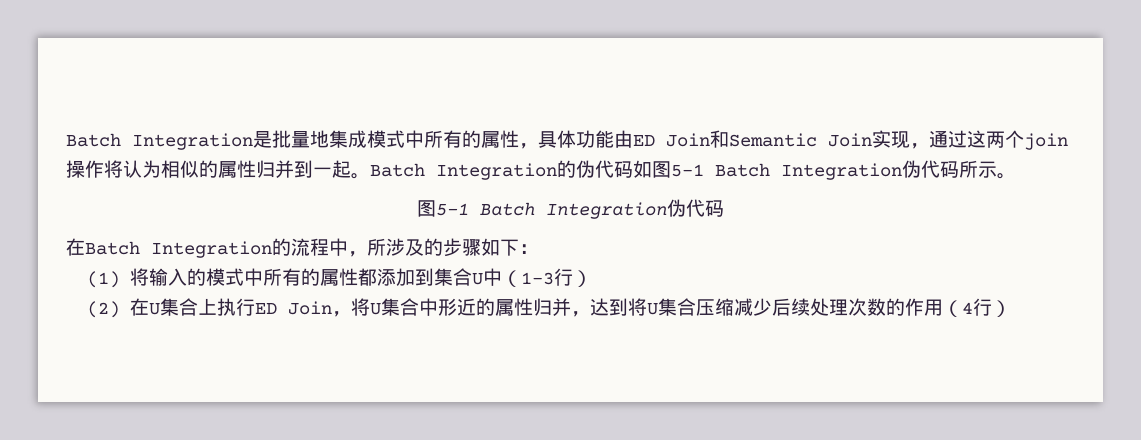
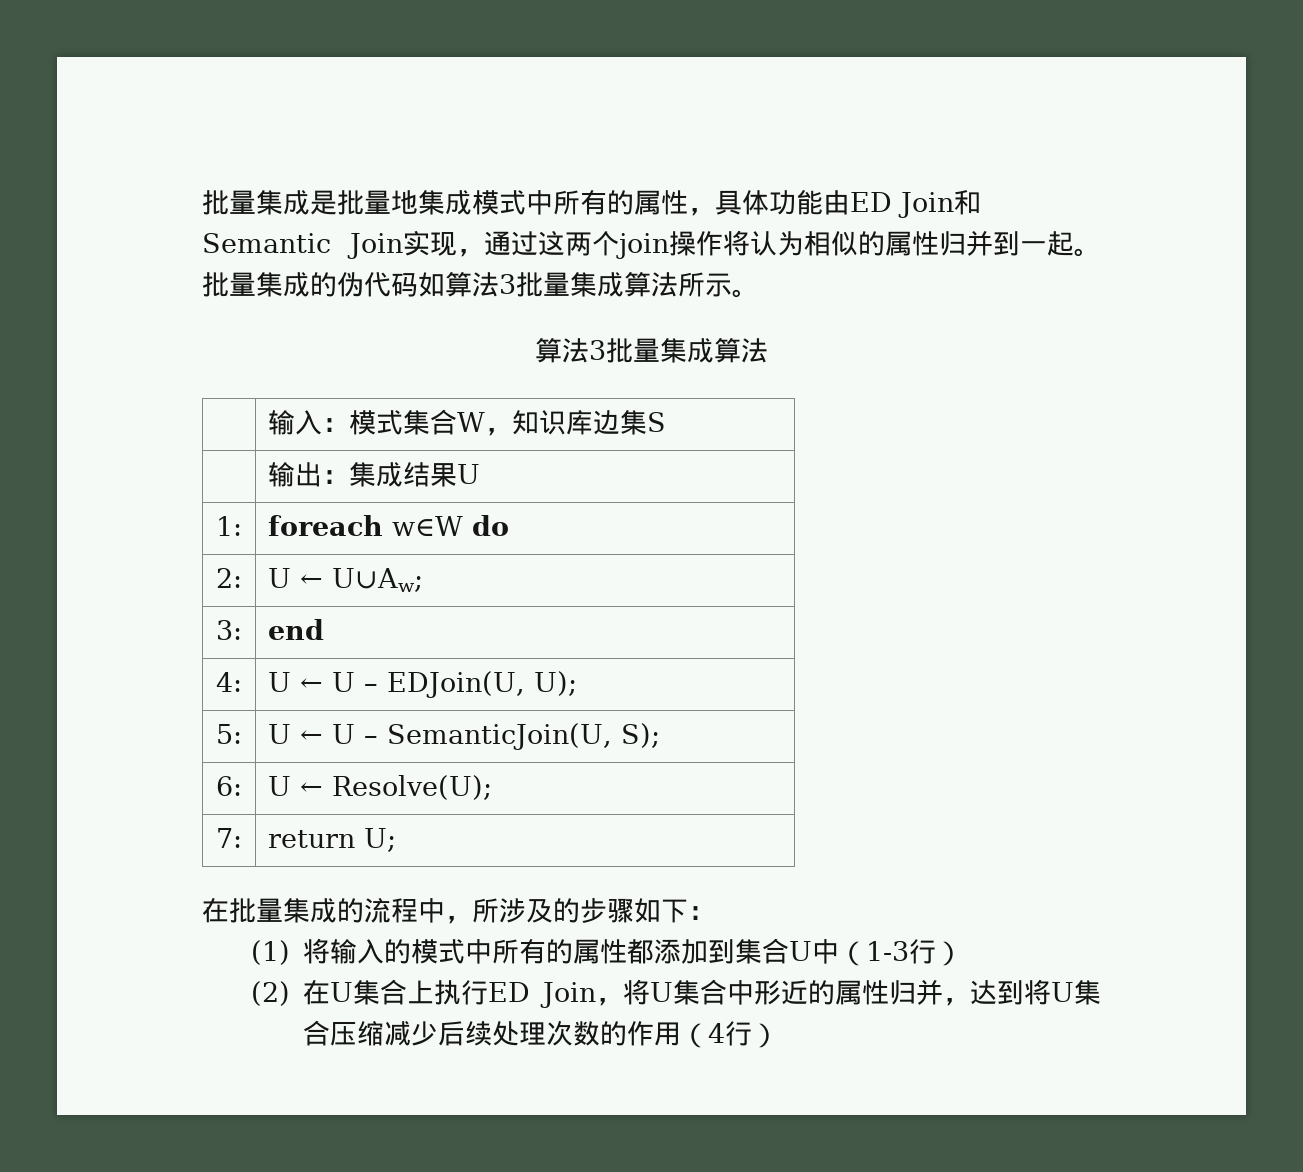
[66,133,253,150] Batch Integration -> [202,190,310,215] 批量集成
[370,163,557,180] Batch Integration -> [202,272,310,297] 批量集成
[652,160,1016,180] [417,199,724,219] [66,238,272,258] 图5-1 Batch Integration伪代码所示。 // 图5-1 Batch Integration伪代码 // 在Batch Integration -> [445,271,759,298] [535,337,768,363] [268,409,667,436] [268,462,481,487] [216,516,242,536] [268,515,510,536] [216,568,242,588] [268,568,424,592] [216,620,242,640] [268,619,325,640] [216,672,242,692] [268,671,578,698] [216,724,242,744] [268,723,661,750] [216,776,242,796] [268,775,493,800] [216,828,242,848] [268,828,397,852] [202,898,337,923] 算法3批量集成算法所示。 // 算法3批量集成算法 // | 输入：模式集合W，知识库边集S // | 输出：集成结果U // 1: | foreach w∈W do // 2: | U ← U∪Aw; // 3: | end // 4: | U ← U – EDJoin(U, U); // 5: | U ← U – SemanticJoin(U, S); // 6: | U ← Resolve(U); // 7: | return U; // 在批量集成

